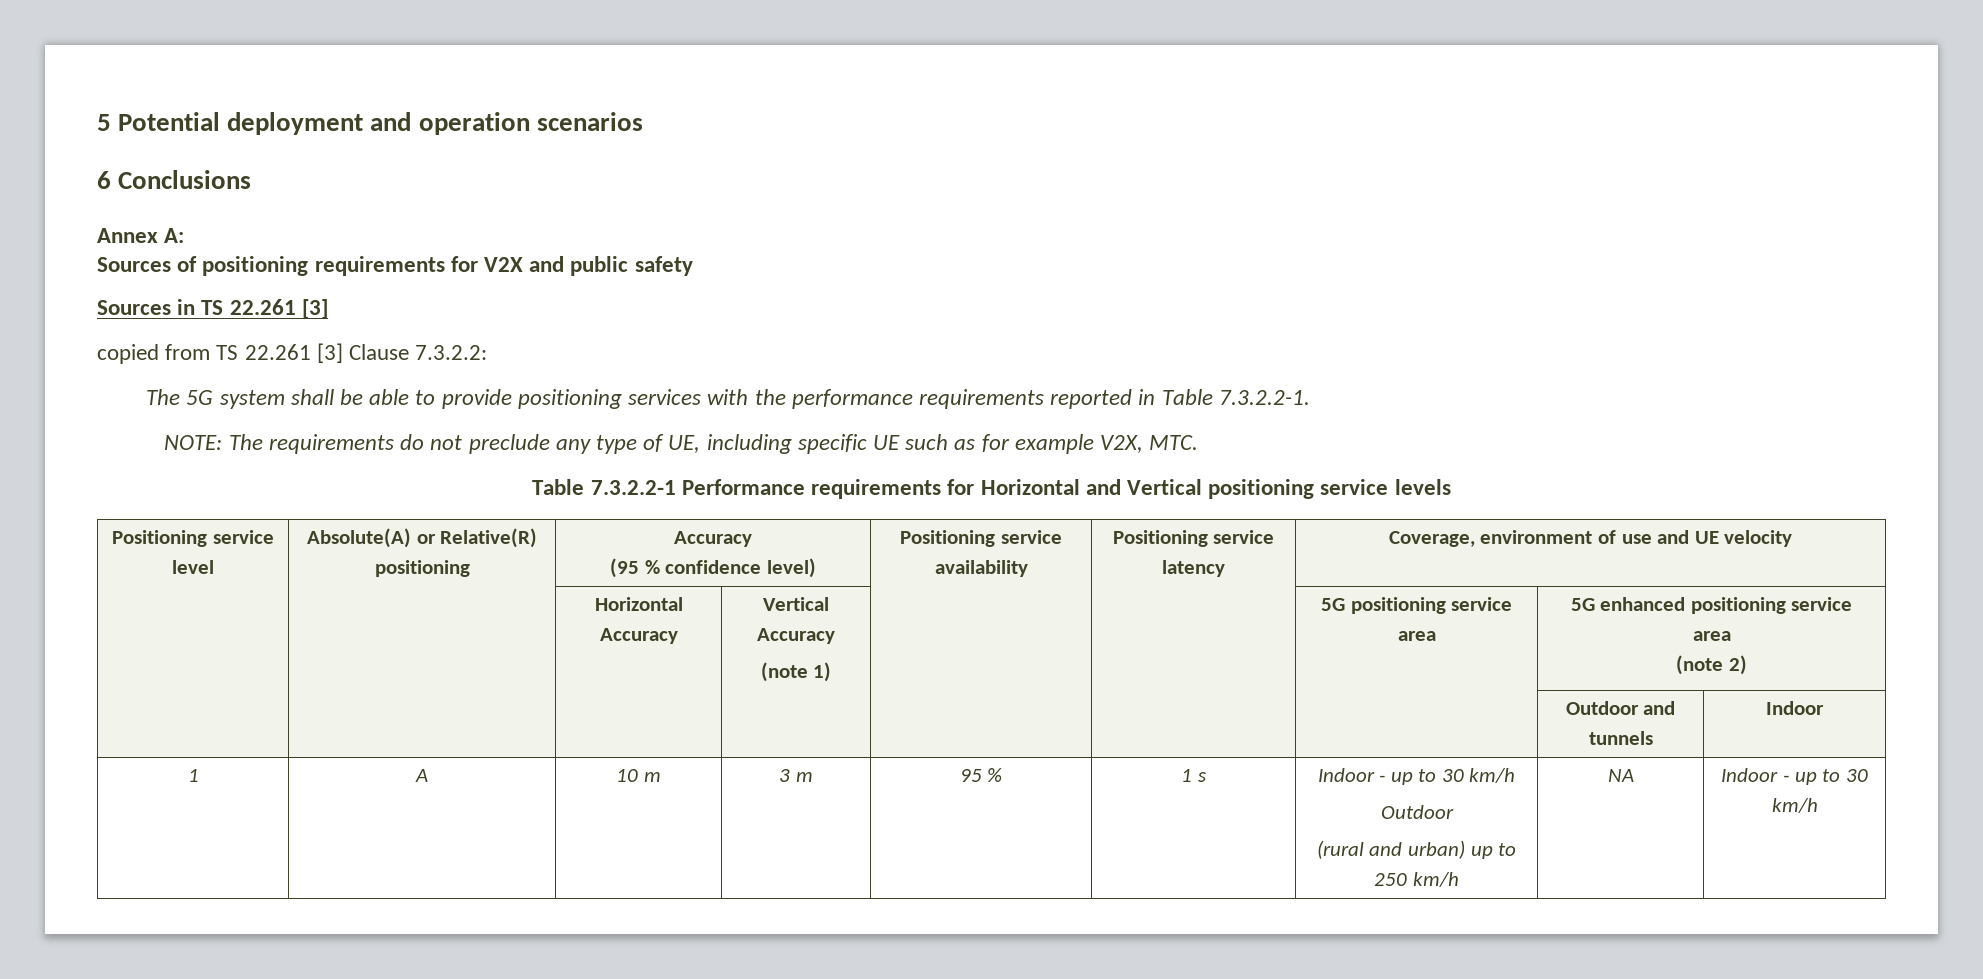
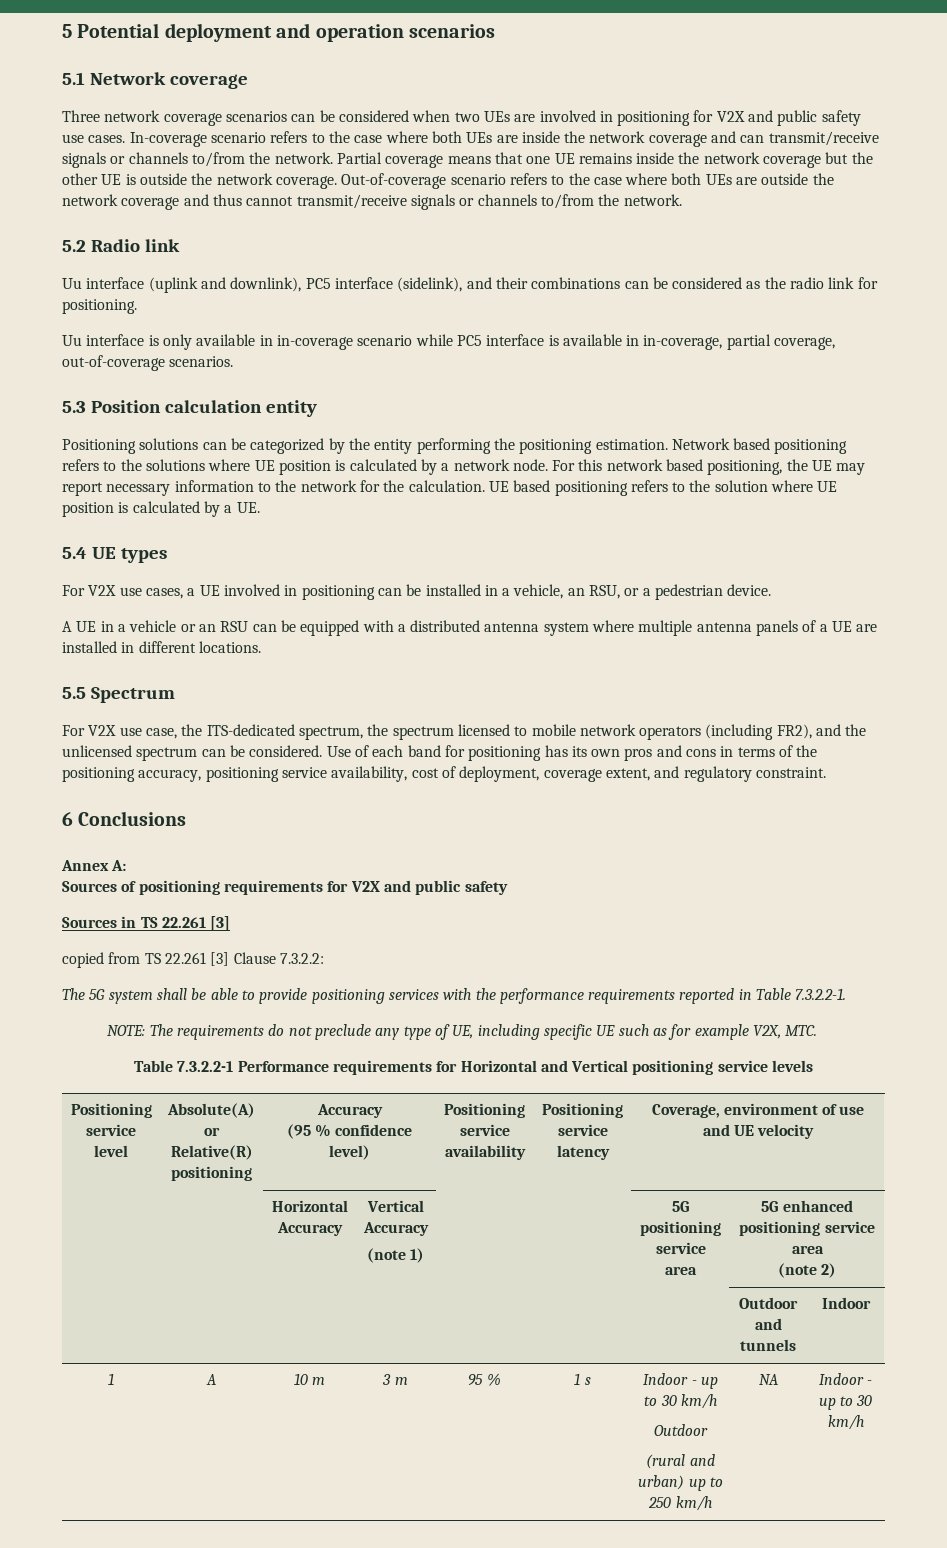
(643, 121) none -> [62,72,248,89] [62,110,861,126] [62,131,879,147] [62,152,873,168] [62,173,834,189] [62,194,682,210] [62,239,180,252] [62,277,878,293] [62,299,137,314] [62,334,836,350] [62,355,234,371] [62,400,317,417] [62,438,848,454] [62,459,866,475] [62,480,838,496] [62,501,260,517] [62,547,167,563] [62,584,772,600] [62,620,878,636] [62,641,261,653] [62,687,175,703] [62,724,867,740] [62,745,818,761] [62,766,826,782] // 5.1 Network coverage // Three network coverage scenarios can be considered when two UEs are involved in positioning for V2X and public safety use cases. In-coverage scenario refers to the case where both UEs are inside the network coverage and can transmit/receive signals or channels to/from the network. Partial coverage means that one UE remains inside the network coverage but the other UE is outside the network coverage. Out-of-coverage scenario refers to the case where both UEs are outside the network coverage and thus cannot transmit/receive signals or channels to/from the network. // 5.2 Radio link // Uu interface (uplink and downlink), PC5 interface (sidelink), and their combinations can be considered as the radio link for positioning. // Uu interface is only available in in-coverage scenario while PC5 interface is available in in-coverage, partial coverage, out-of-coverage scenarios. // 5.3 Position calculation entity // Positioning solutions can be categorized by the entity performing the positioning estimation. Network based positioning refers to the solutions where UE position is calculated by a network node. For this network based positioning, the UE may report necessary information to the network for the calculation. UE based positioning refers to the solution where UE position is calculated by a UE. // 5.4 UE types // For V2X use cases, a UE involved in positioning can be installed in a vehicle, an RSU, or a pedestrian device. // A UE in a vehicle or an RSU can be equipped with a distributed antenna system where multiple antenna panels of a UE are installed in different locations. // 5.5 Spectrum // For V2X use case, the ITS-dedicated spectrum, the spectrum licensed to mobile network operators (including FR2), and the unlicensed spectrum can be considered. Use of each band for positioning has its own pros and cons in terms of the positioning accuracy, positioning service availability, cost of deployment, coverage extent, and regulatory constraint.

